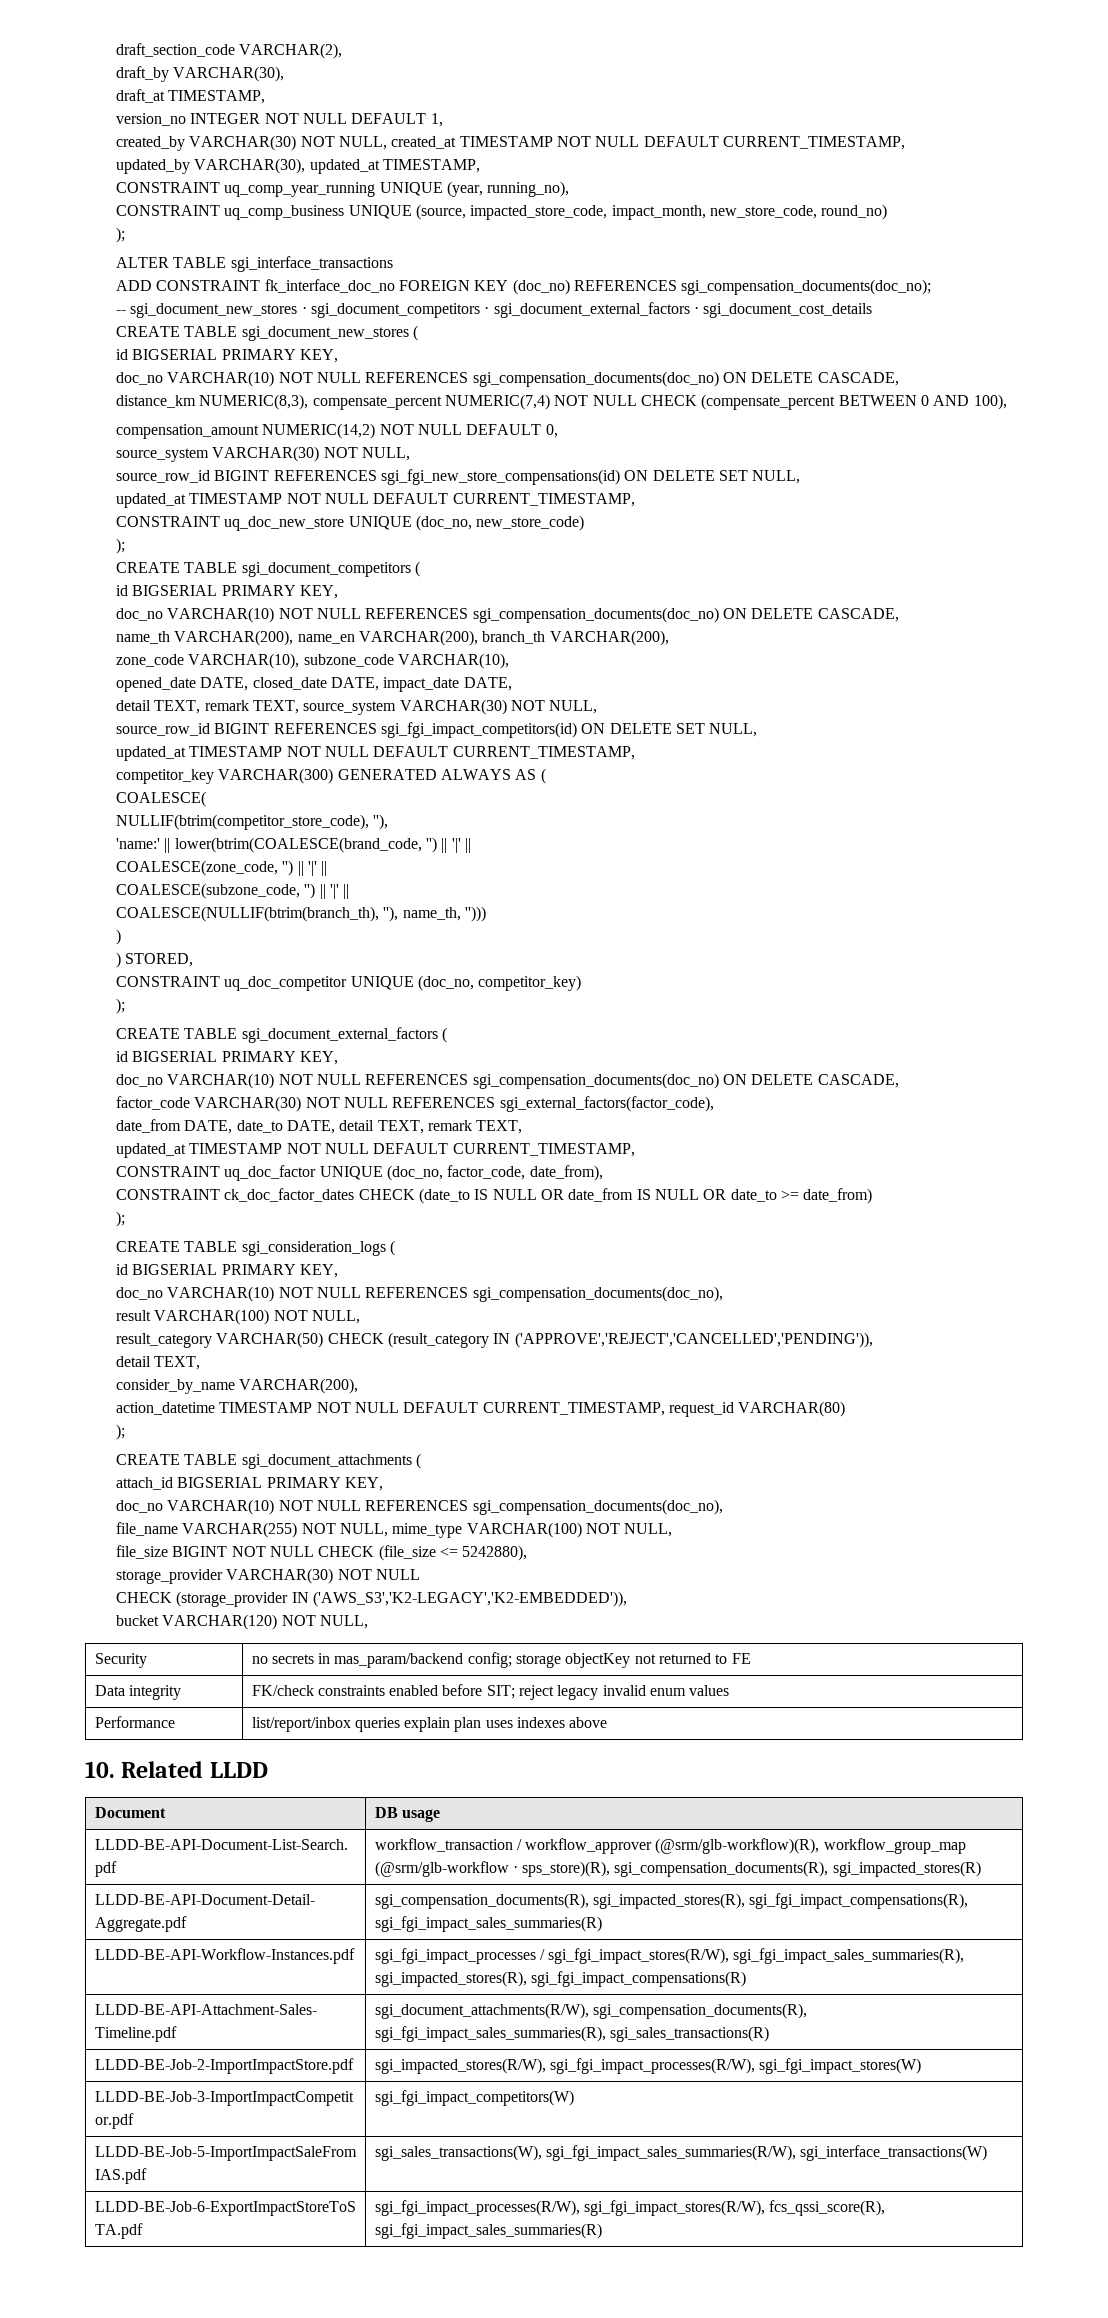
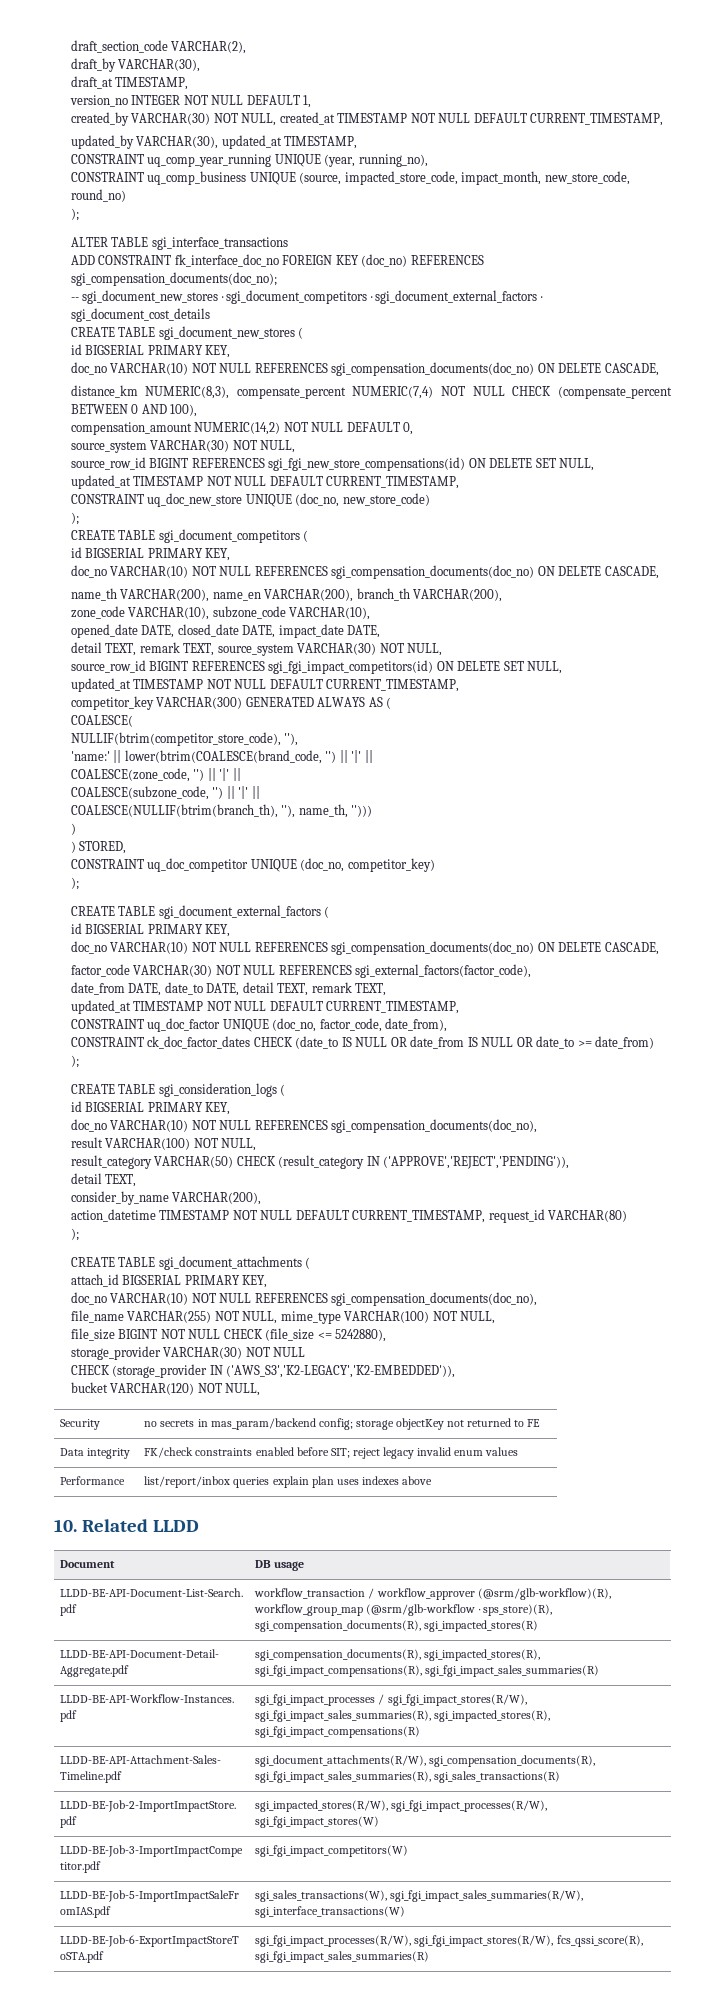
[514,1332,873,1348] ('APPROVE','REJECT','CANCELLED','PENDING')), -> [383,1156,570,1169] ('APPROVE','REJECT','PENDING')),

